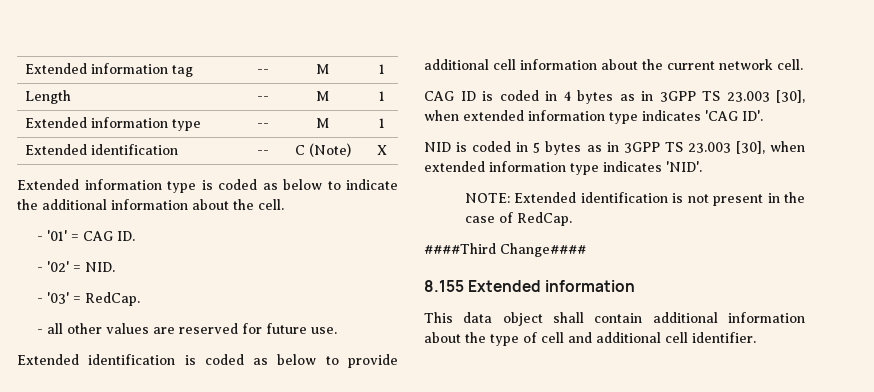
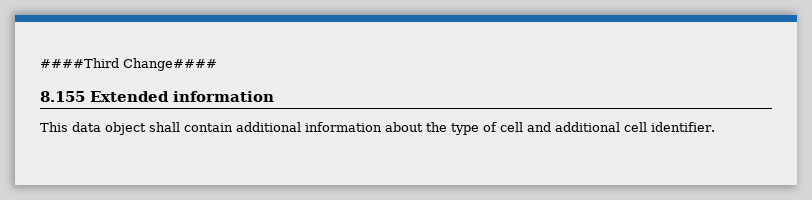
[24,63,193,77] [256,69,269,74] [316,64,330,74] [378,64,385,74] [24,90,71,104] [256,96,269,101] [316,91,330,101] [378,91,385,101] [24,117,201,131] [256,123,269,128] [316,118,330,128] [378,118,385,128] [24,144,178,155] [256,150,269,155] [294,143,351,157] [376,145,387,155] [17,179,398,193] [17,199,284,210] [37,230,136,241] [37,261,116,272] [37,292,141,306] [37,323,338,334] [17,354,398,368] [424,59,803,70] [424,90,805,104] [424,110,763,124] [424,141,805,155] [424,161,702,175] [464,192,805,206] [464,212,572,226] Extended information tag | -- | M | 1 // Length | -- | M | 1 // Extended information type | -- | M | 1 // Extended identification | -- | C (Note) | X // Extended information type is coded as below to indicate the additional information about the cell. // - '01' = CAG ID. // - '02' = NID. // - '03' = RedCap. // - all other values are reserved for future use. // Extended identification is coded as below to provide additional cell information about the current network cell. // CAG ID is coded in 4 bytes as in 3GPP TS 23.003 [30], when extended information type indicates 'CAG ID'. // NID is coded in 5 bytes as in 3GPP TS 23.003 [30], when extended information type indicates 'NID'. // NOTE: Extended identification is not present in the case of RedCap. // -> (40, 63) none

